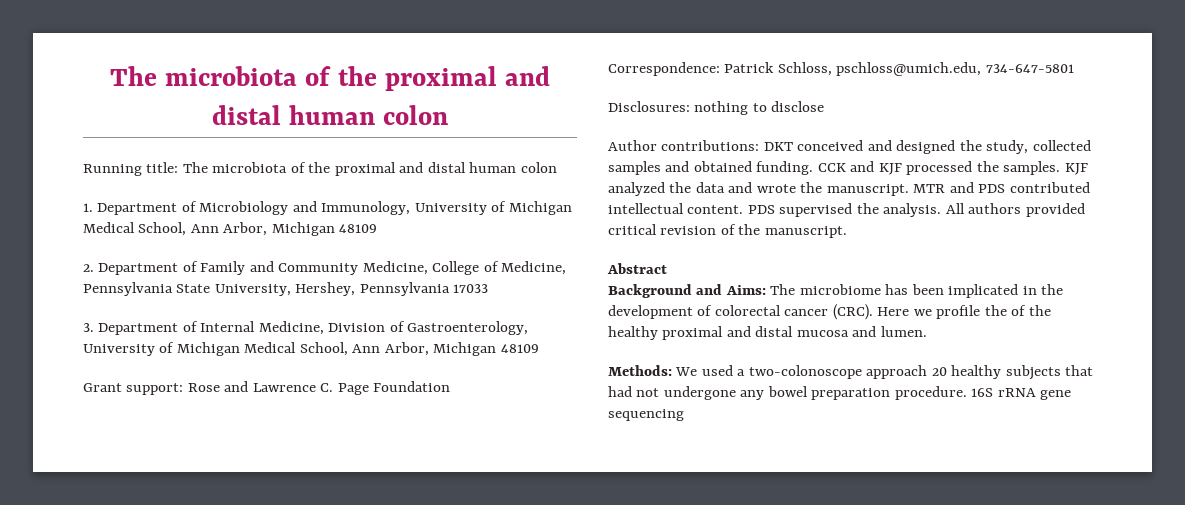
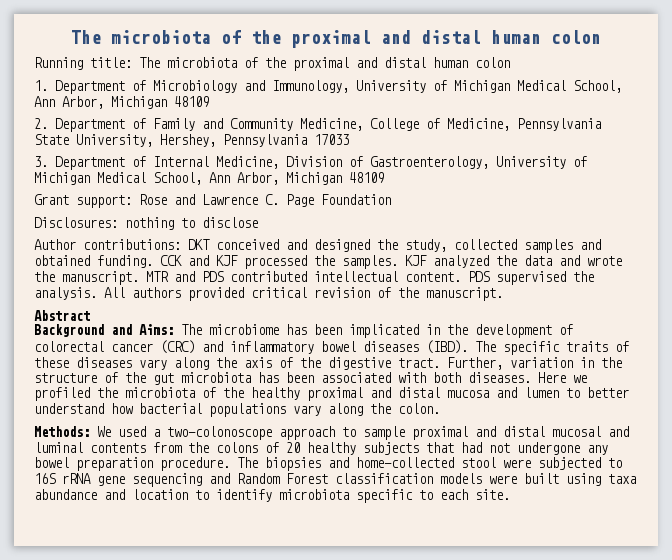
[608,62,1074,76] // Correspondence: Patrick Schloss, pschloss@umich.edu, 734-647-5801 -> (391, 199) none
[832,304,1007,320] (CRC). Here we profile the -> [160,340,629,355] [34,357,622,370] [34,372,587,385] [34,387,195,401] (CRC) and inflammatory bowel diseases (IBD). The specific traits of these diseases vary along the axis of the digestive tract. Further, variation in the structure of the gut microbiota has been associated with both diseases. Here we profiled the microbiota
[880,326,927,337] lumen. -> [524,387,629,398] [34,403,440,417] lumen to better understand how bacterial populations vary along the colon.
(928, 372) none -> [342,426,629,440] [34,442,279,453] to sample proximal and distal mucosal and luminal contents from the colons of
[971,388,1072,400] [608,409,684,421] 16S rRNA gene sequencing -> [237,457,622,471] [34,473,636,487] [34,489,510,503] The biopsies and home-collected stool were subjected to 16S rRNA gene sequencing and Random Forest classification models were built using taxa abundance and location to identify microbiota specific to each site.

